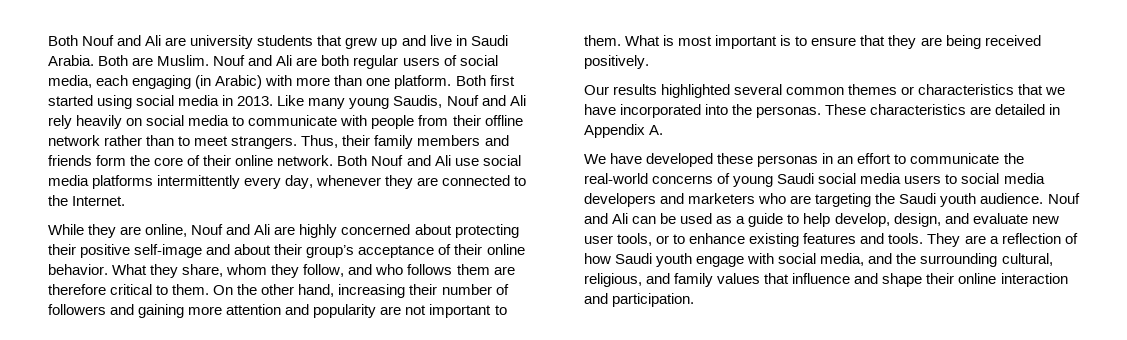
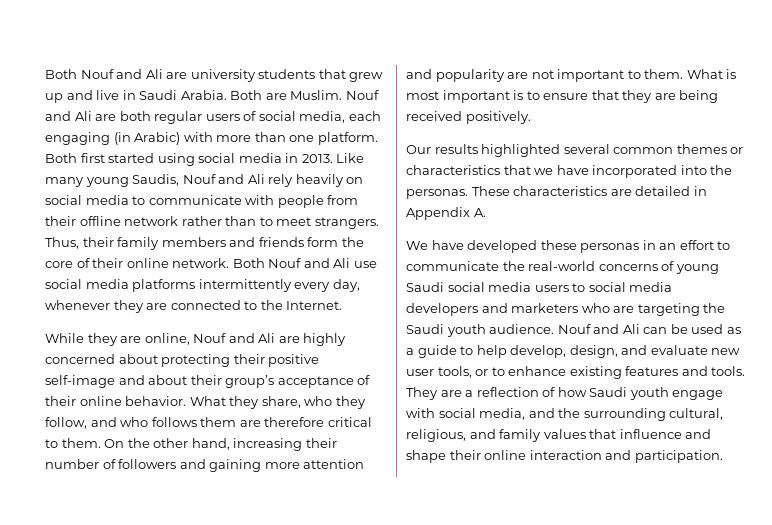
[226,264,268,275] whom -> [304,396,333,406] who

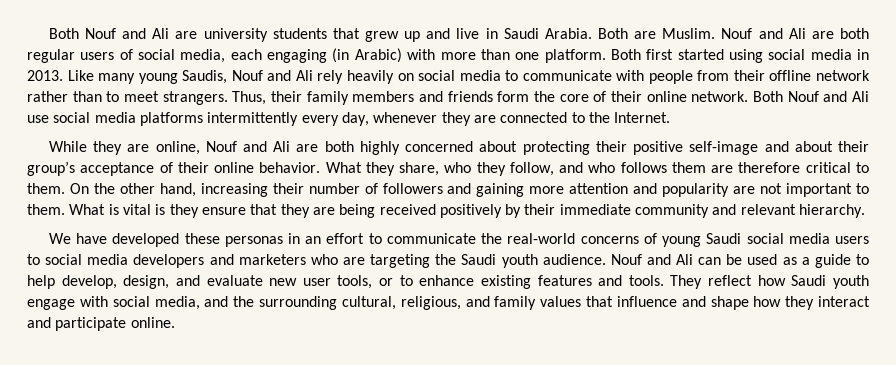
(300, 339) none -> [324,141,354,152] both
[406,90,540,103] most important is to -> [122,204,199,218] vital is they
[465,111,531,124] [406,144,744,157] [406,165,733,178] [406,186,707,199] [406,207,486,220] positively. // Our results highlighted several common themes or characteristics that we have incorporated into the personas. These characteristics are detailed in Appendix A. -> [439,204,866,218] positively by their immediate community and relevant hierarchy.
[440,387,556,397] are a reflection of -> [708,275,753,286] reflect
[449,450,723,463] their online interaction and participation. -> [753,296,871,310] [27,317,175,331] how they interact and participate online.

